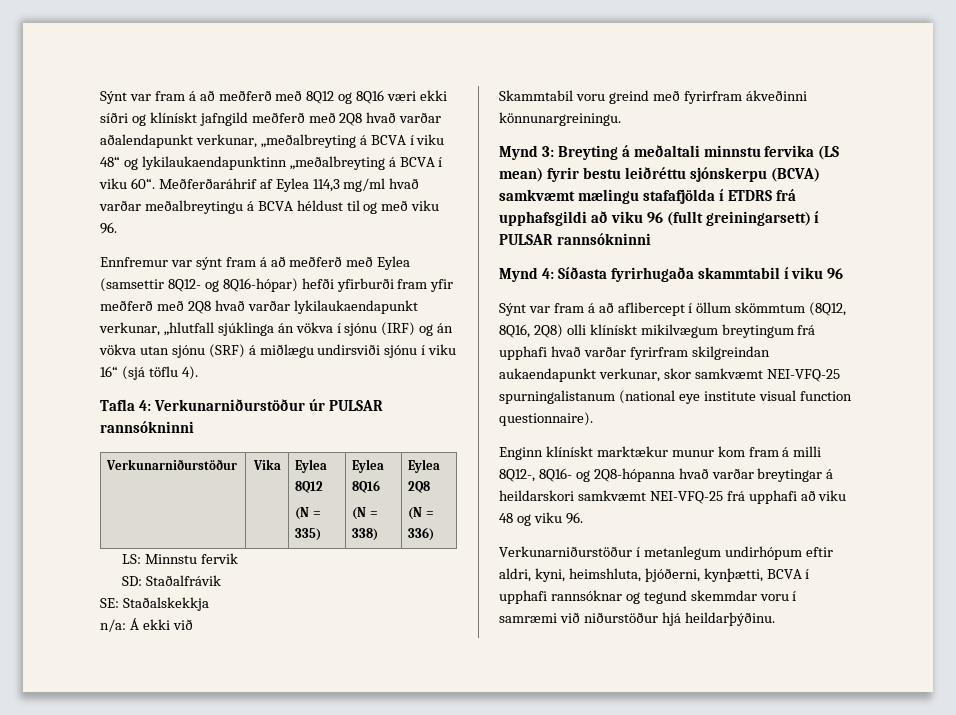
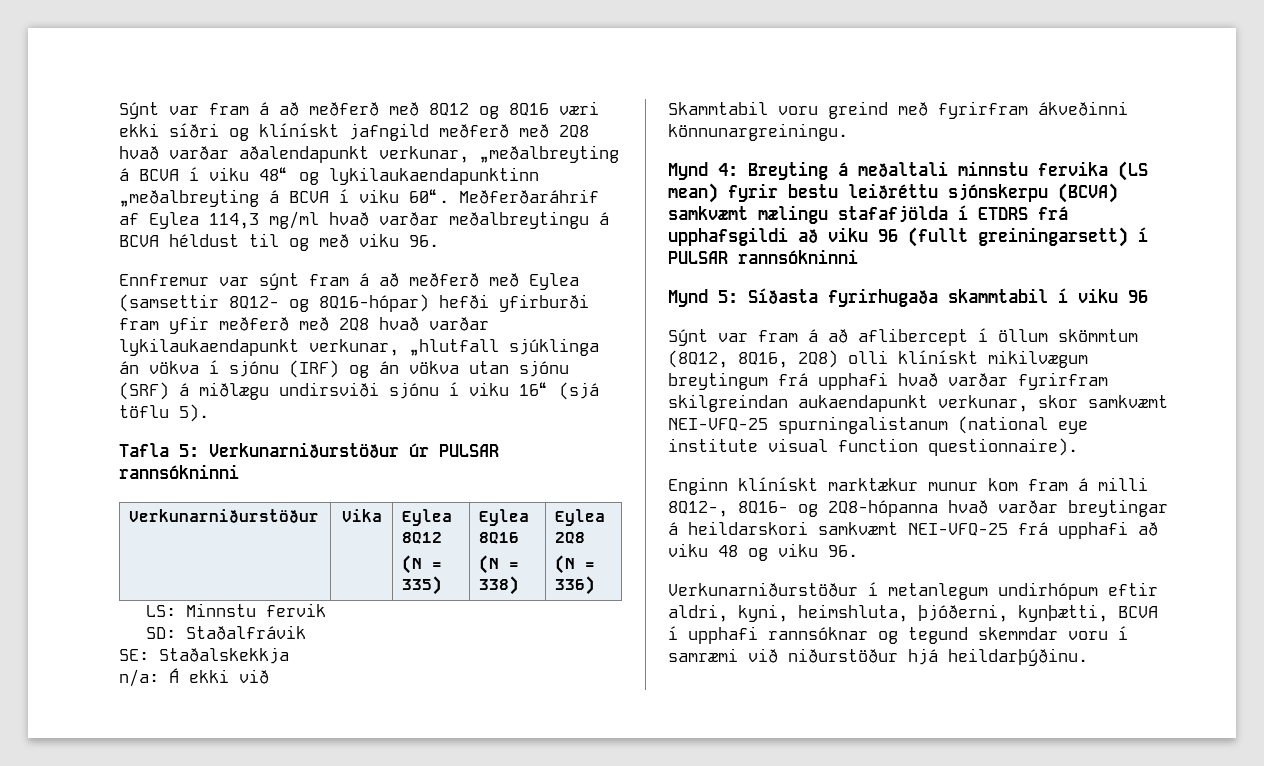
[181,366,198,380] 4). -> [179,404,209,422] 5).
[138,400,151,411] 4: -> [179,444,199,457] 5:
[541,146,554,157] 3: -> [718,163,738,176] 4:
[541,268,554,279] 4: -> [718,290,738,303] 5:

